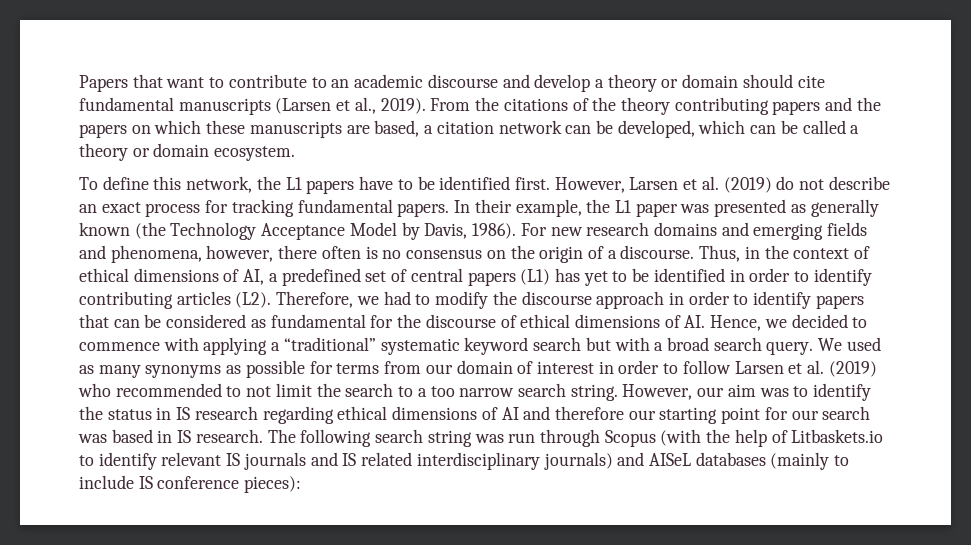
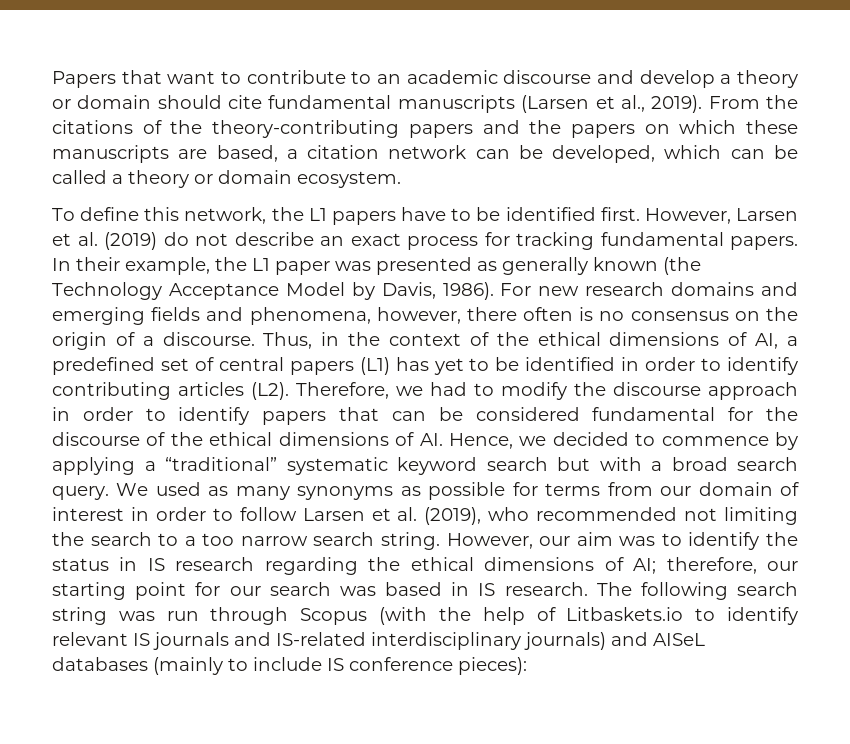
[620,97,769,115] theory contributing -> [212,120,400,138] theory-contributing
(871, 252) none -> [496,332,529,346] the
[250,319,266,328] as -> (580, 414) none
(517, 321) none -> [170,432,203,446] the
[163,337,199,351] with -> [774,432,798,450] by
[828,361,877,377] (2019) -> [424,507,482,525] (2019),
[226,383,312,397] to not limit -> [684,507,798,525] not limiting
[337,406,624,420] ethical dimensions of AI and therefore -> [368,557,757,574] the ethical dimensions of AI; therefore,
[342,452,413,466] IS related -> [276,632,366,646] IS-related

